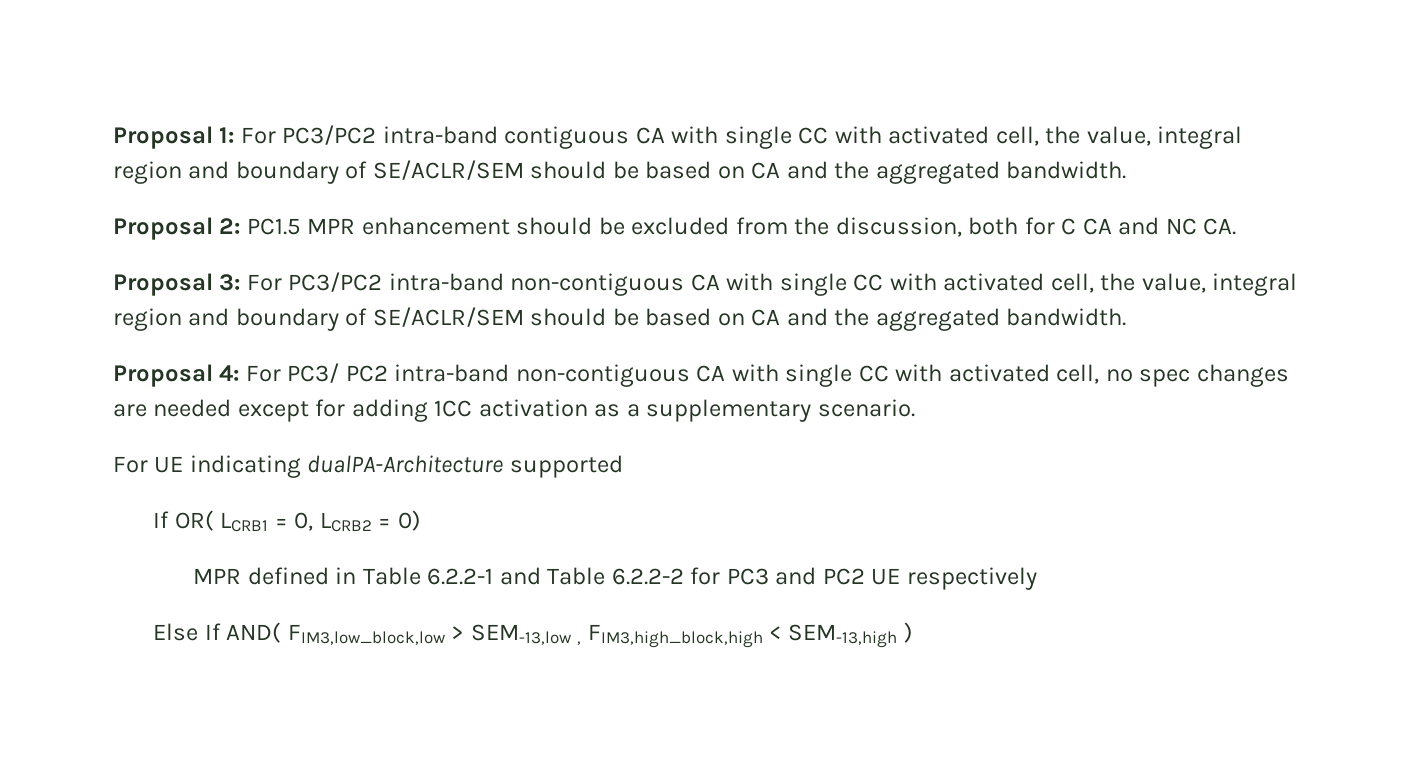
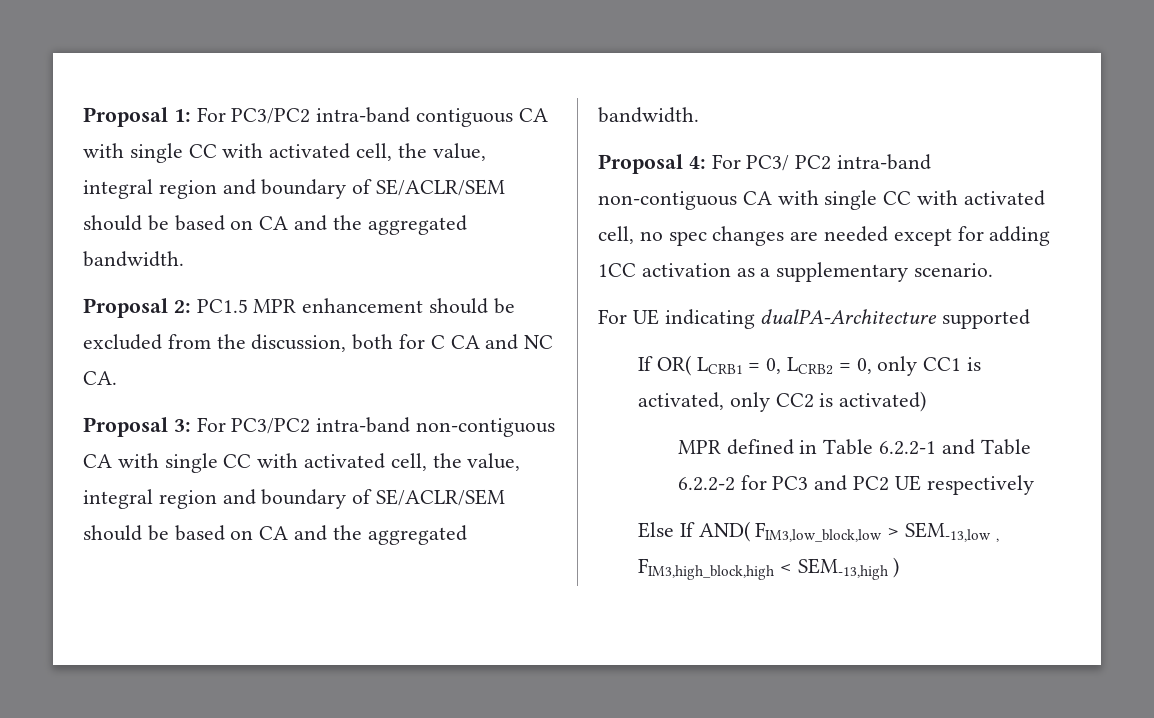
[397,510,421,531] 0) -> [856,356,981,376] [637,391,927,412] 0, only CC1 is activated, only CC2 is activated)

